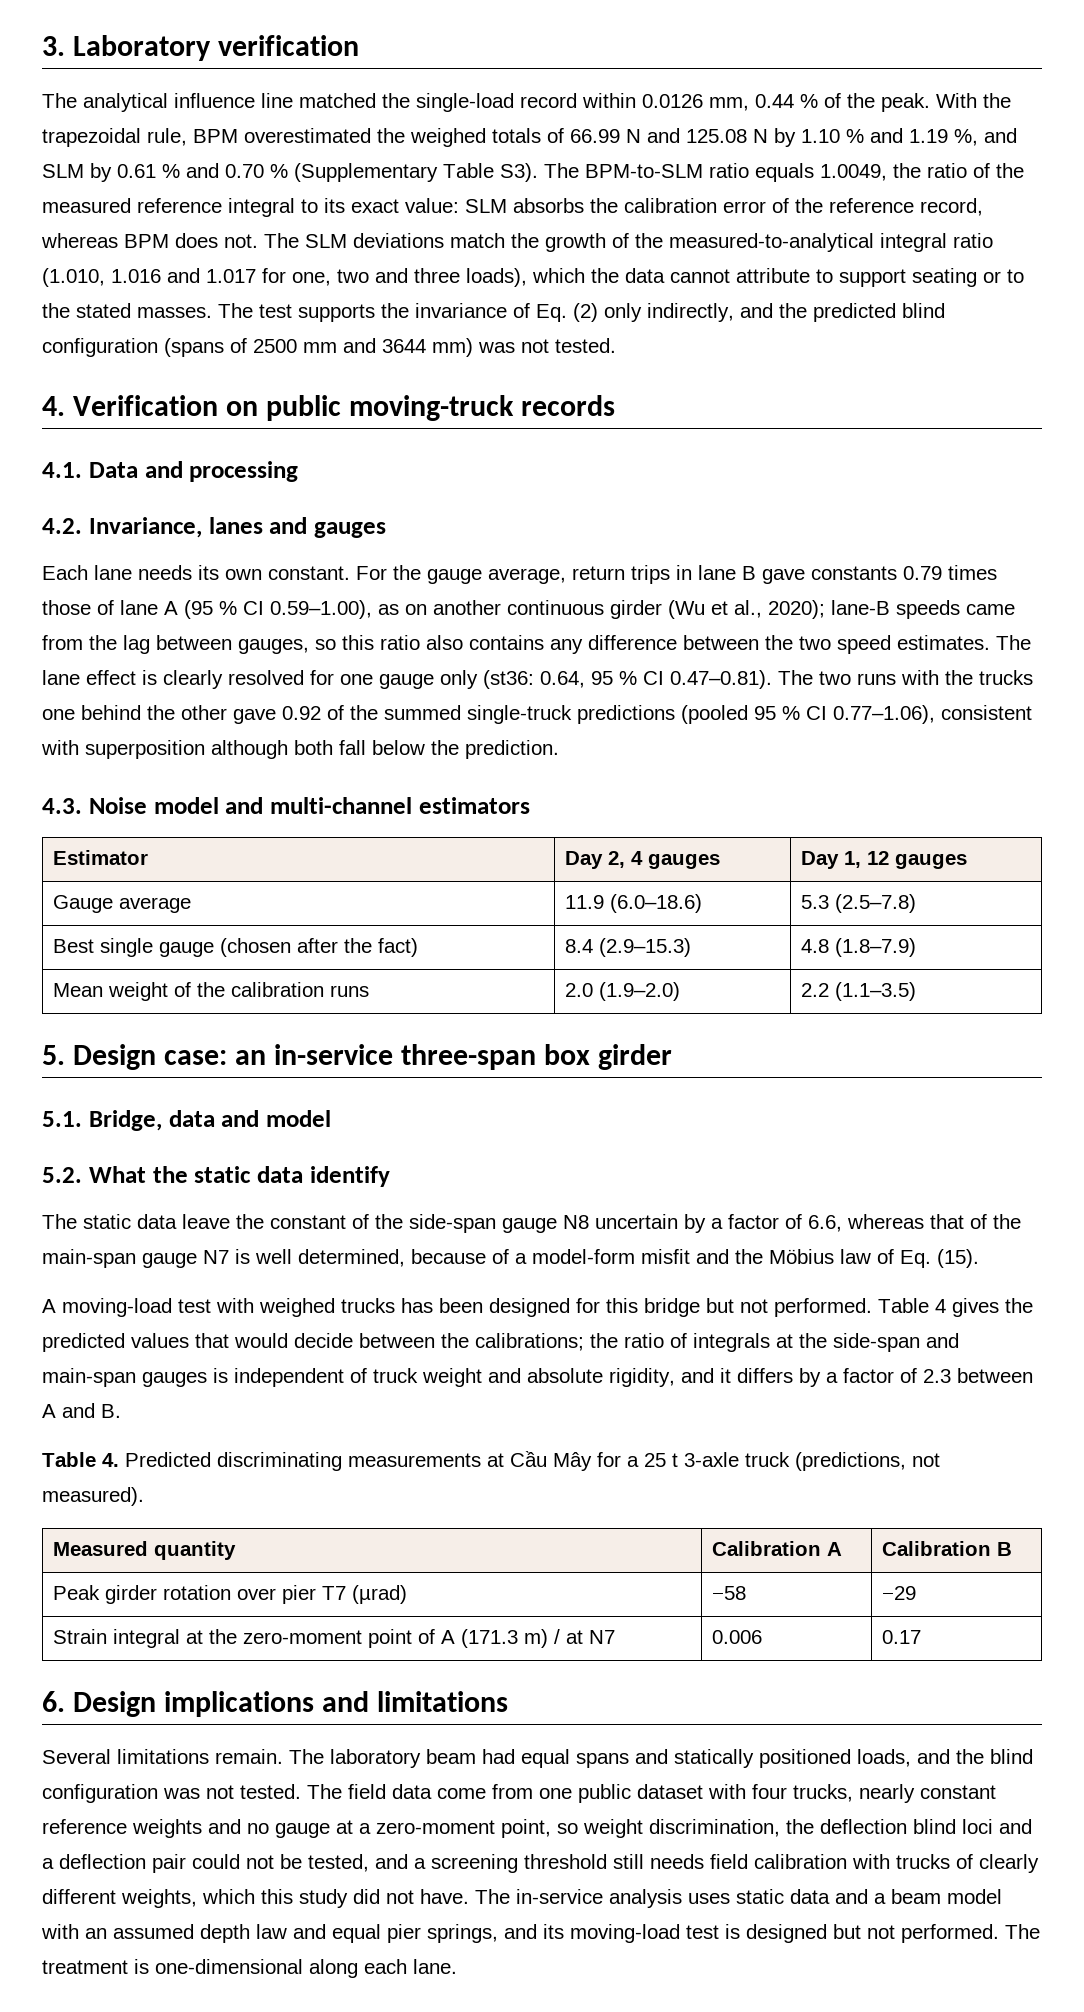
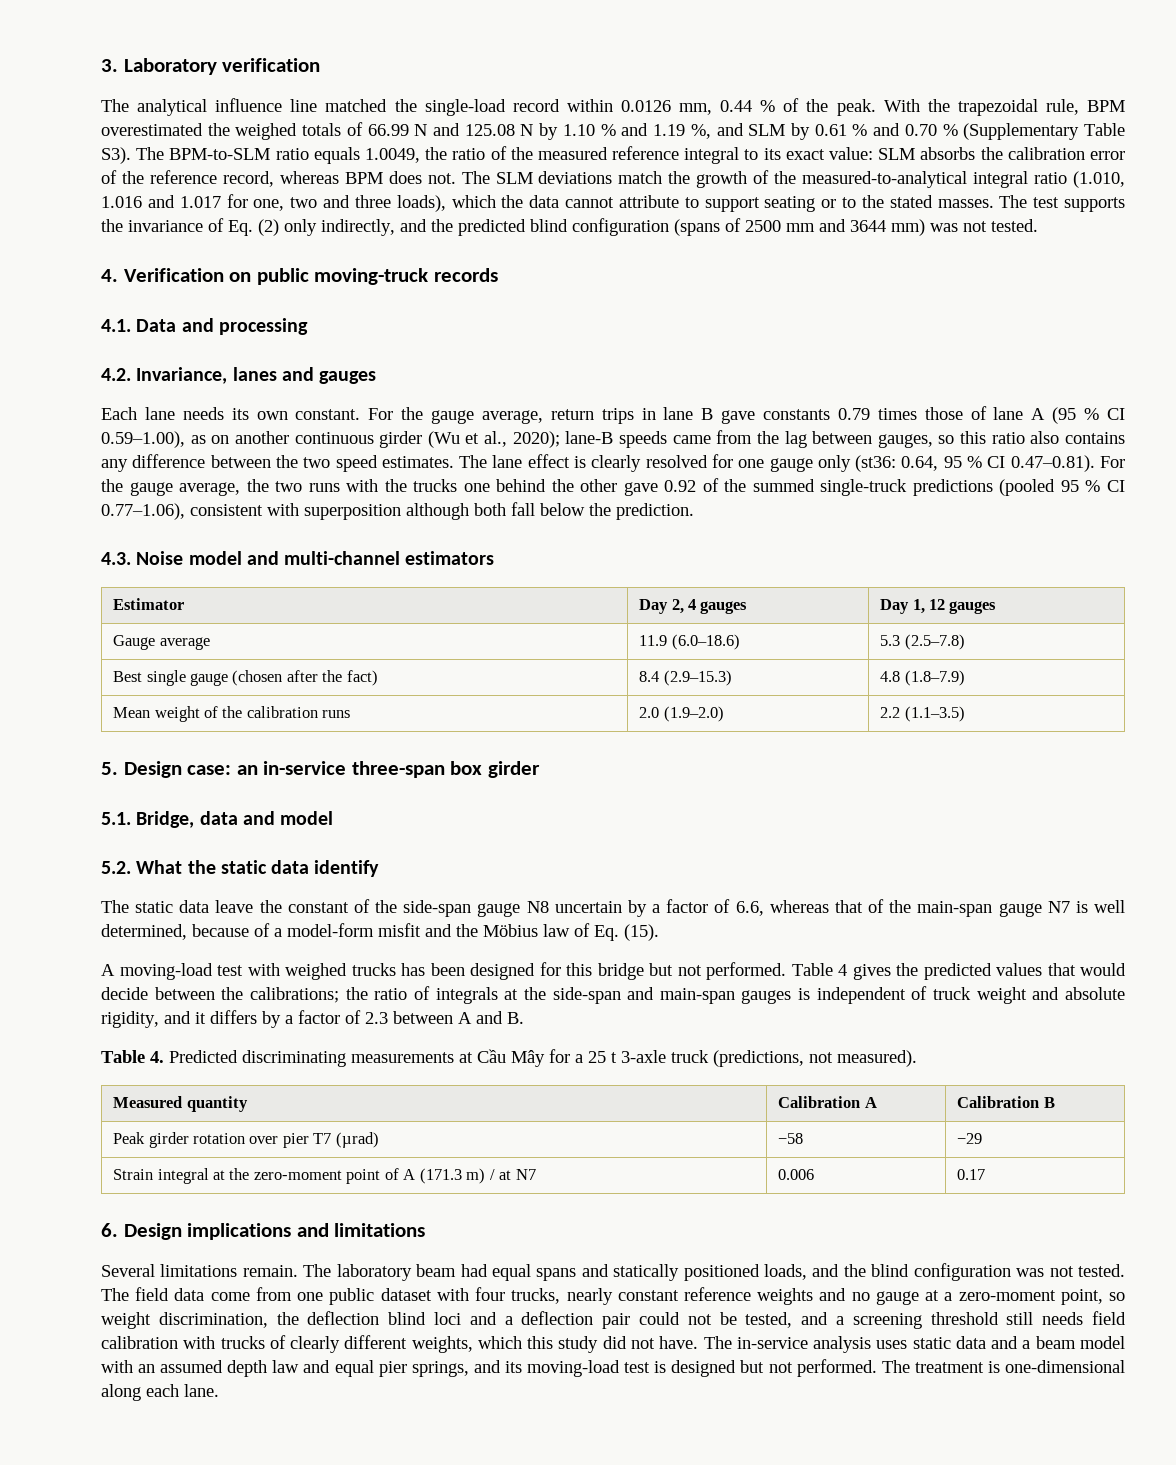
[778,670,813,685] The -> [1100,456,1126,468] [101,479,269,496] For the gauge average, the

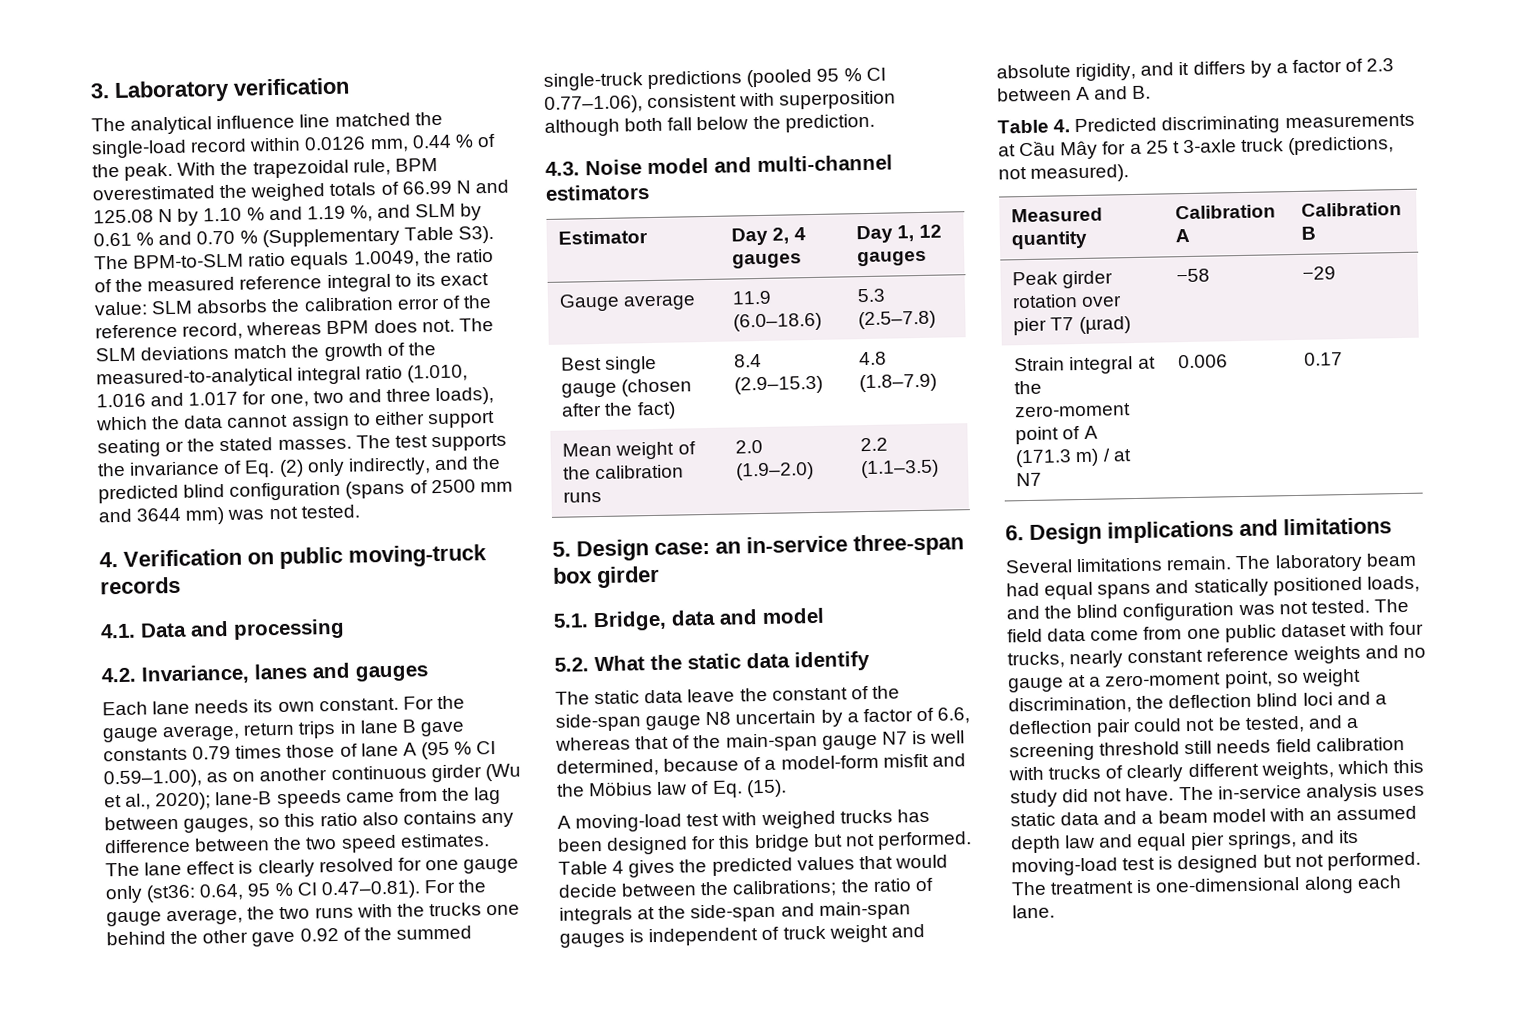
[618,195,699,208] attribute to -> [291,411,425,431] assign to either
[842,197,857,208] to -> (185, 446) none

